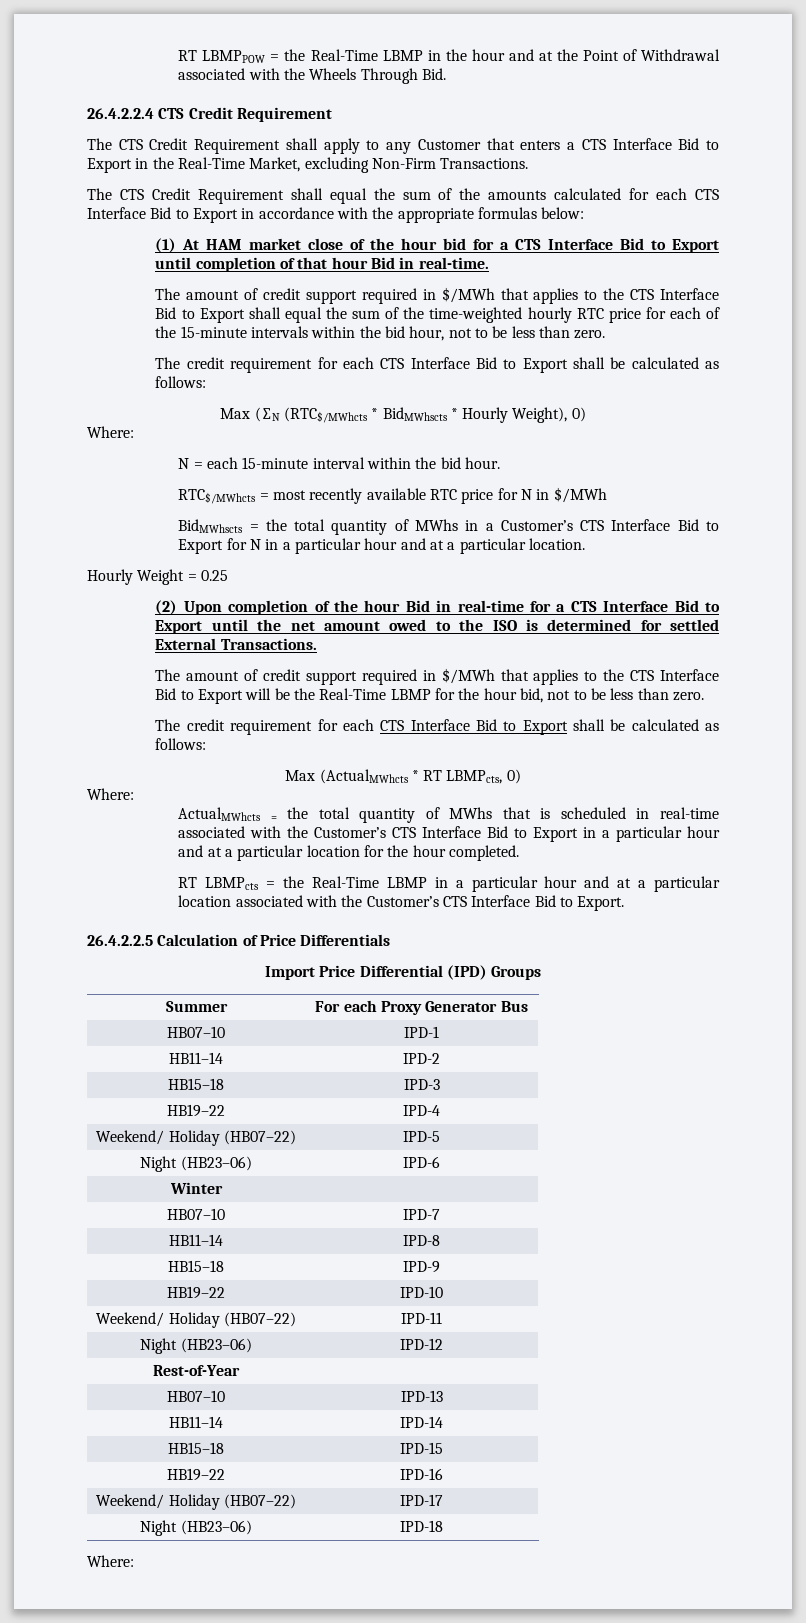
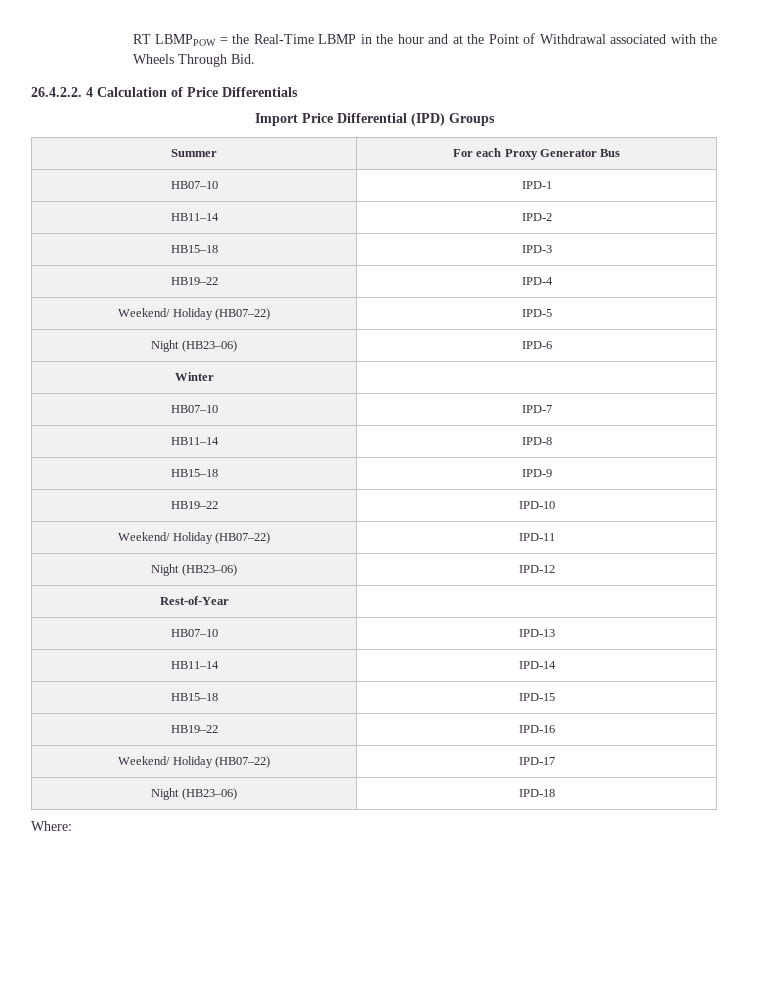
[87,107,332,122] [87,138,720,154] [87,157,529,173] [87,188,720,204] [87,207,585,223] [155,238,720,253] [155,257,489,272] [155,287,719,304] [155,307,721,323] [155,326,606,341] [155,357,720,373] [155,376,207,388] [220,407,586,423] [87,426,134,438] [178,457,500,469] [178,487,607,504] [178,519,719,535] [178,538,585,554] [87,569,228,585] [155,600,720,615] [155,619,719,634] [155,638,317,650] [155,668,719,685] [155,688,704,704] [155,719,720,735] [155,738,207,750] [285,769,521,784] [87,788,134,800] [178,807,719,823] [178,826,720,842] [178,845,519,861] [178,876,720,892] [178,895,625,911] [87,935,153,946] 26.4.2.2.4 CTS Credit Requirement // The CTS Credit Requirement shall apply to any Customer that enters a CTS Interface Bid to Export in the Real-Time Market, excluding Non-Firm Transactions. // The CTS Credit Requirement shall equal the sum of the amounts calculated for each CTS Interface Bid to Export in accordance with the appropriate formulas below: // (1) At HAM market close of the hour bid for a CTS Interface Bid to Export until completion of that hour Bid in real-time. // The amount of credit support required in $/MWh that applies to the CTS Interface Bid to Export shall equal the sum of the time-weighted hourly RTC price for each of the 15-minute intervals within the bid hour, not to be less than zero. // The credit requirement for each CTS Interface Bid to Export shall be calculated as follows: // Max (∑N (RTC$/MWhcts * BidMWhscts * Hourly Weight), 0) // Where: // N = each 15-minute interval within the bid hour. // RTC$/MWhcts = most recently available RTC price for N in $/MWh // BidMWhscts = the total quantity of MWhs in a Customer’s CTS Interface Bid to Export for N in a particular hour and at a particular location. // Hourly Weight = 0.25 // (2) Upon completion of the hour Bid in real-time for a CTS Interface Bid to Export until the net amount owed to the ISO is determined for settled External Transactions. // The amount of credit support required in $/MWh that applies to the CTS Interface Bid to Export will be the Real-Time LBMP for the hour bid, not to be less than zero. // The credit requirement for each CTS Interface Bid to Export shall be calculated as follows: // Max (ActualMWhcts * RT LBMPcts, 0) // Where: // ActualMWhcts = the total quantity of MWhs that is scheduled in real-time associated with the Customer’s CTS Interface Bid to Export in a particular hour and at a particular location for the hour completed. // RT LBMPcts = the Real-Time LBMP in a particular hour and at a particular location associated with the Customer’s CTS Interface Bid to Export. // 26.4.2.2.5 -> [31,87,93,97] 26.4.2.2. 4

